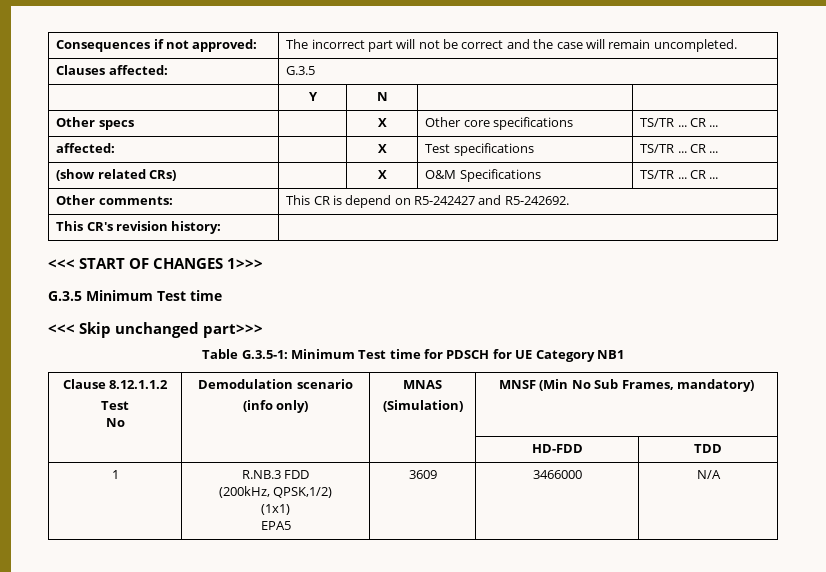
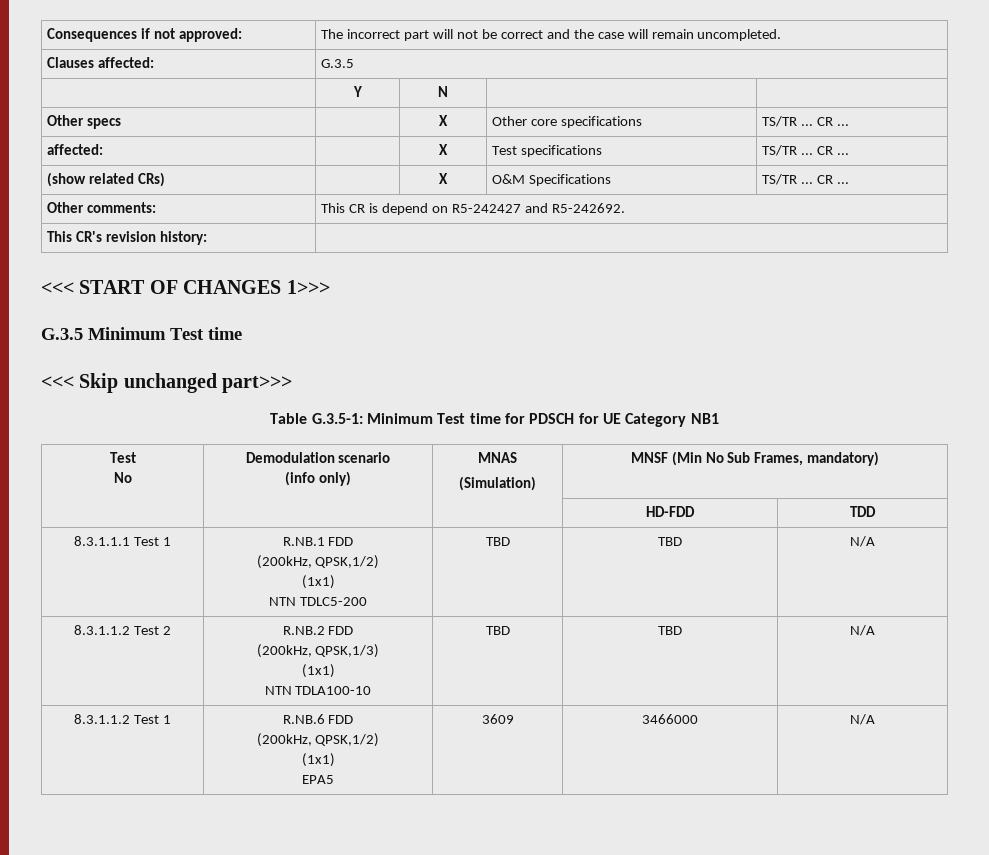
[62,379,169,389] Clause 8.12.1.1.2 // -> (719, 418) none
[111,470,119,479] [241,470,281,479] 1 | R.NB.3 -> [74,536,171,546] [282,537,354,546] [256,555,380,569] [301,575,335,589] [269,597,367,606] [485,537,510,546] [658,537,682,546] [850,536,875,547] [74,625,171,635] [282,626,354,635] [256,644,380,658] [301,664,335,678] [264,686,372,695] [485,626,510,635] [658,626,682,635] [850,625,875,636] [74,714,171,724] [282,714,325,724] 8.3.1.1.1 Test 1 | R.NB.1 FDD // (200kHz, QPSK,1/2) // (1x1) // NTN TDLC5-200 | TBD | TBD | N/A // 8.3.1.1.2 Test 2 | R.NB.2 FDD // (200kHz, QPSK,1/3) // (1x1) // NTN TDLA100-10 | TBD | TBD | N/A // 8.3.1.1.2 Test 1 | R.NB.6

